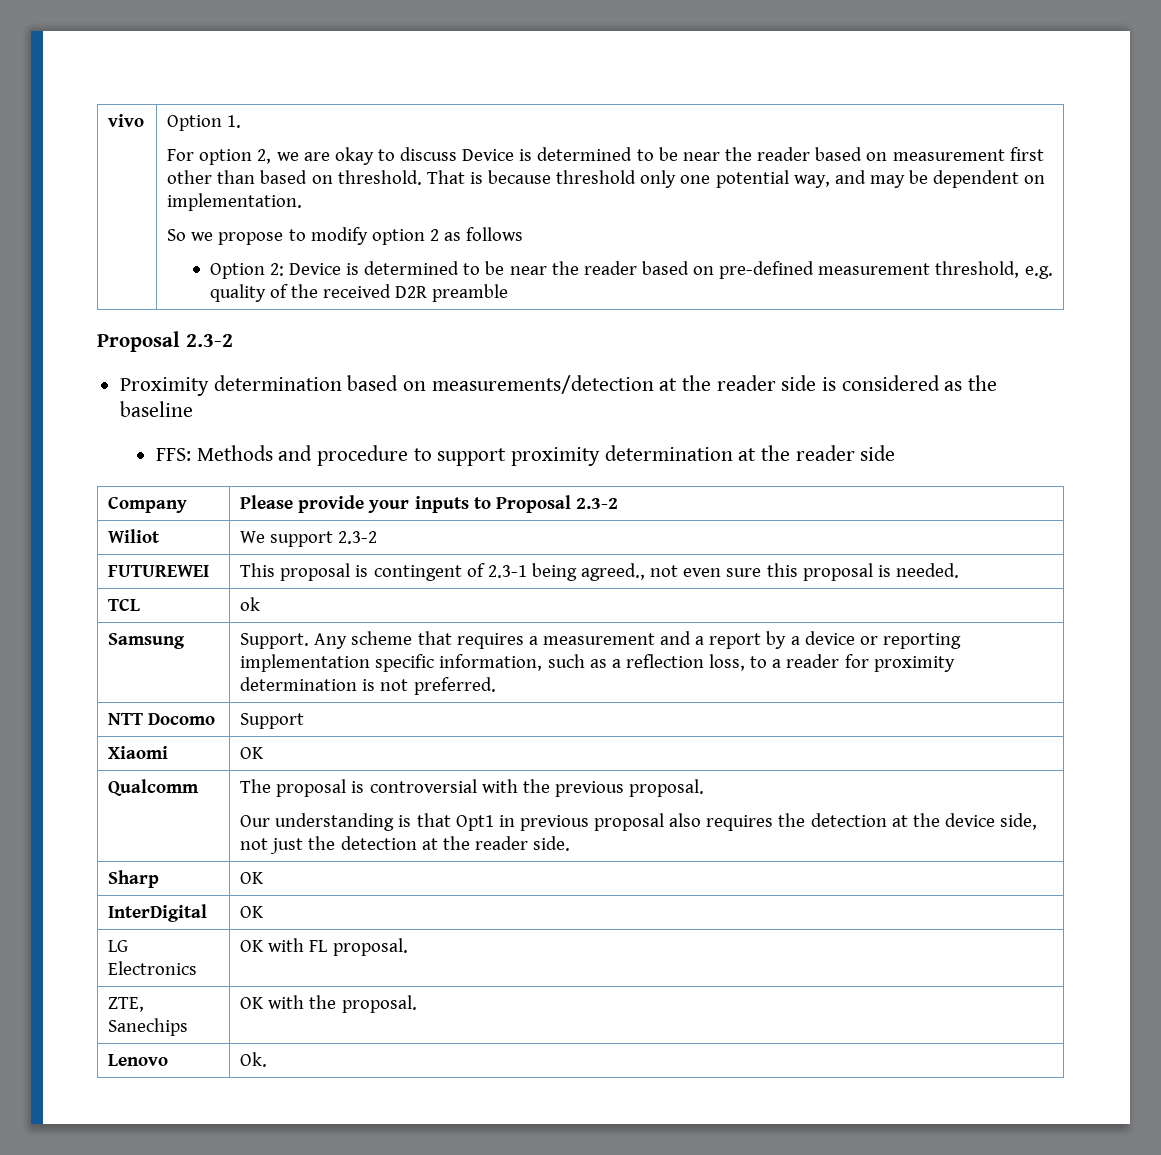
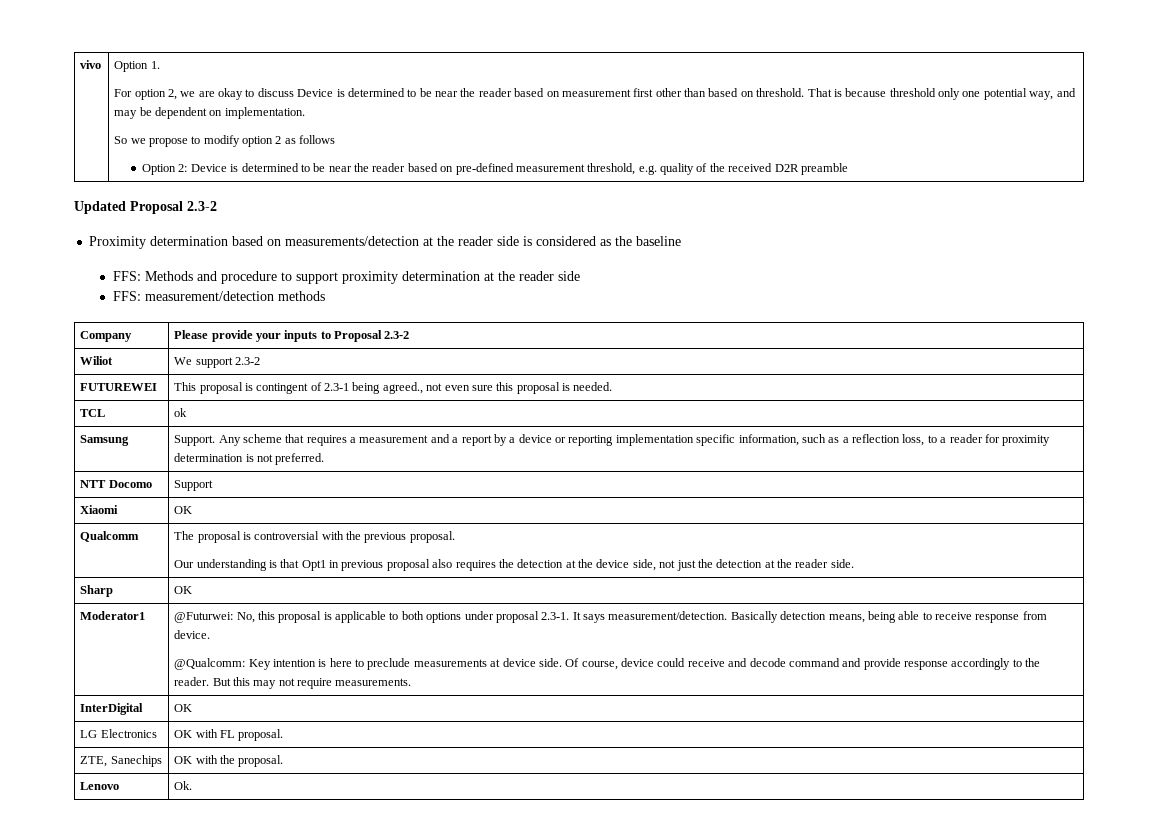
(509, 293) none -> [74,201,126,214] Updated
(896, 453) none -> [112,291,325,301] // FFS: measurement/detection methods
(265, 878) none -> [80,611,146,620] [174,611,1047,623] [174,630,211,639] [174,658,1041,670] [174,677,412,689] // Moderator1 | @Futurwei: No, this proposal is applicable to both options under proposal 2.3-1. It says measurement/detection. Basically detection means, being able to receive response from device. // @Qualcomm: Key intention is here to preclude measurements at device side. Of course, device could receive and decode command and provide response accordingly to the reader. But this may not require measurements.

